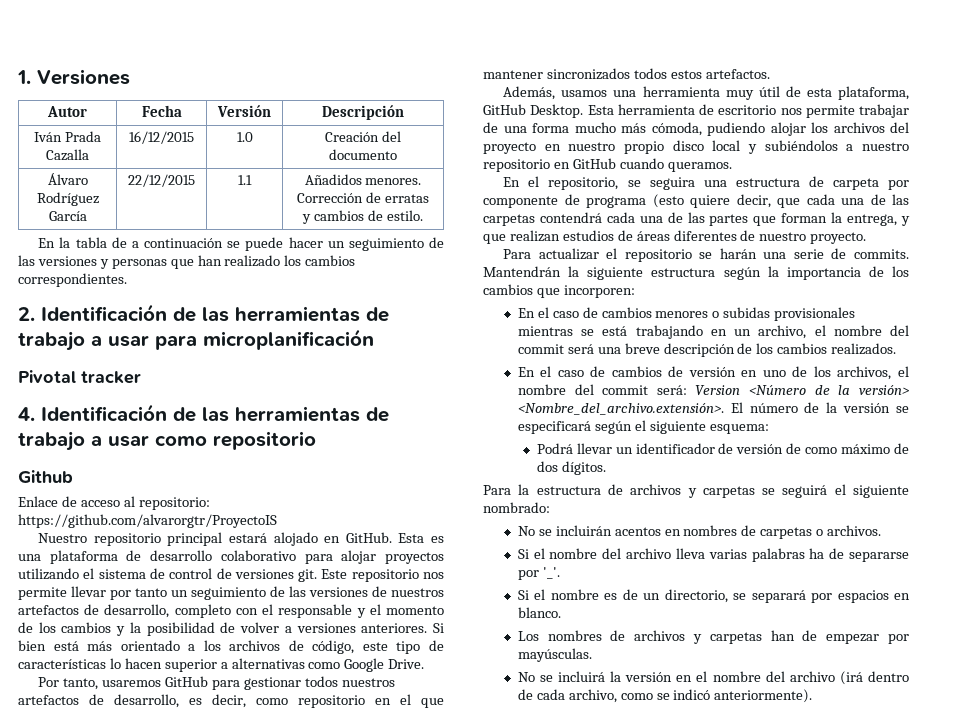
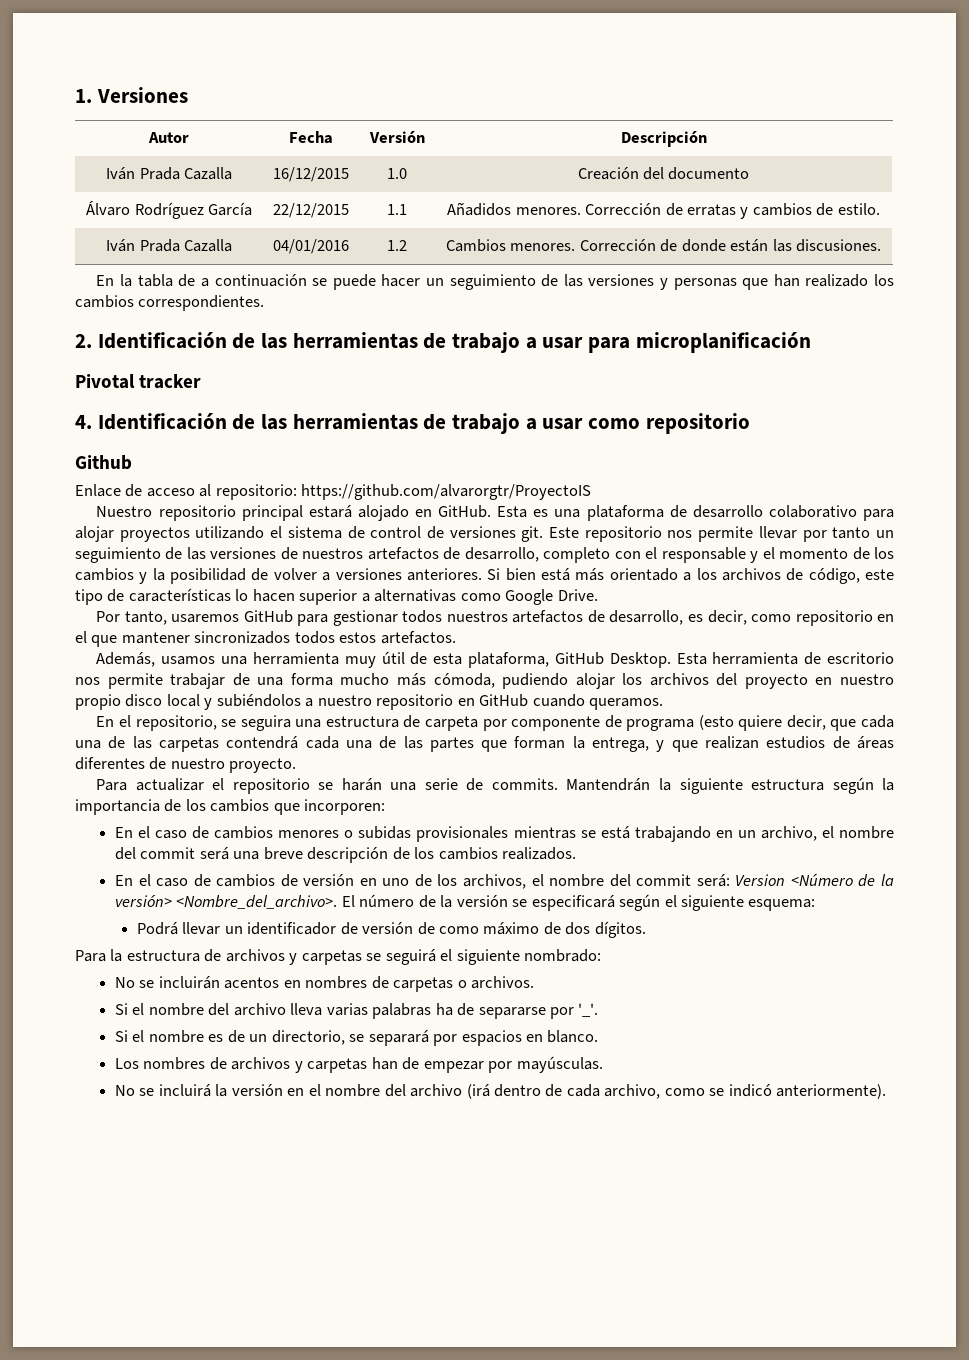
(423, 215) none -> [106,239,232,252] [273,239,349,254] [387,240,407,251] [445,239,882,252] // Iván Prada Cazalla | 04/01/2016 | 1.2 | Cambios menores. Corrección de donde están las discusiones.
[517,403,724,415] <Nombre_del_archivo.extensión>. -> [176,895,338,909] <Nombre_del_archivo>.

